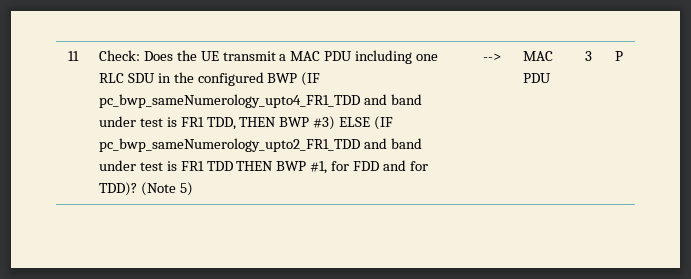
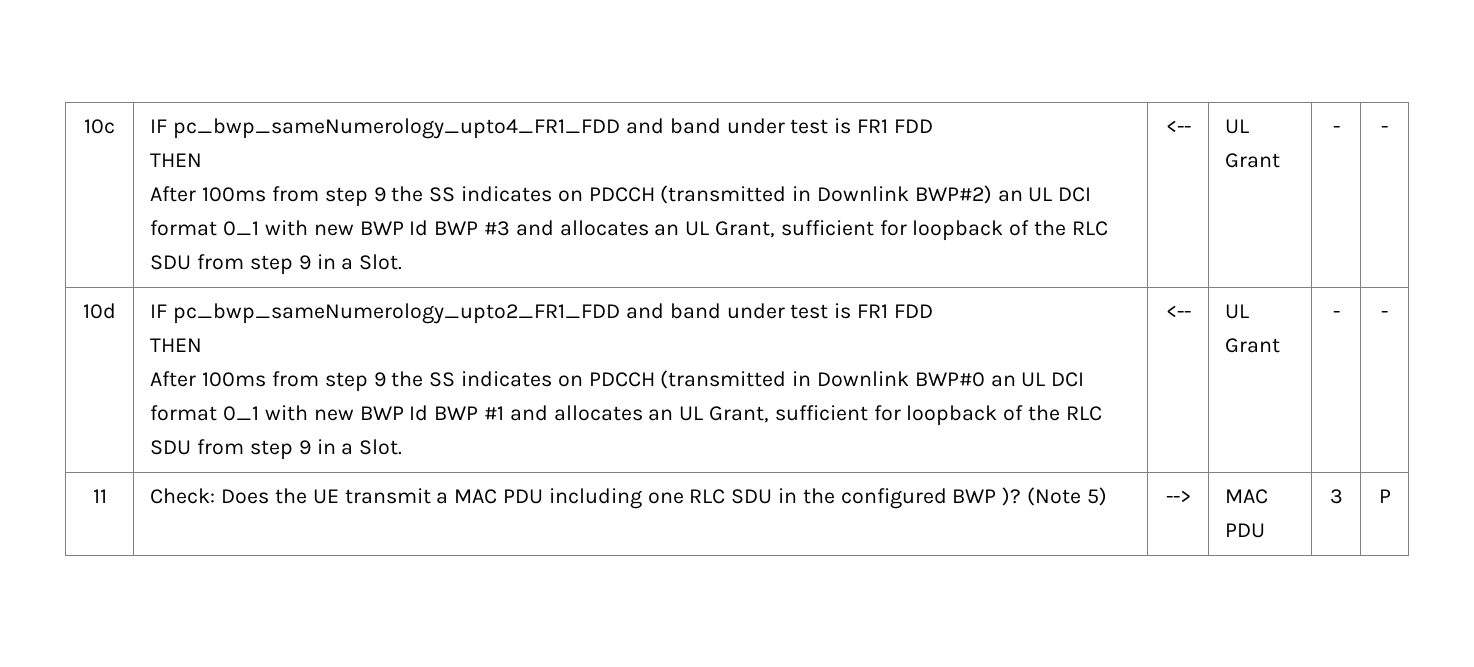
(67, 56) none -> [84,119,115,134] [150,118,933,139] [150,153,203,167] [150,185,1092,207] [150,220,1108,241] [150,254,403,275] [1165,120,1191,133] [1225,119,1250,134] [1225,153,1281,168] [1332,126,1340,133] [1381,126,1388,133] [83,303,116,319] [150,303,933,324] [150,338,203,352] [150,370,1085,392] [150,405,1102,426] [150,439,403,460] [1165,305,1191,318] [1225,304,1250,319] [1225,338,1281,353] [1332,311,1340,318] [1381,311,1388,318] 10c | IF pc_bwp_sameNumerology_upto4_FR1_FDD and band under test is FR1 FDD // THEN // After 100ms from step 9 the SS indicates on PDCCH (transmitted in Downlink BWP#2) an UL DCI format 0_1 with new BWP Id BWP #3 and allocates an UL Grant, sufficient for loopback of the RLC SDU from step 9 in a Slot. | <-- | UL Grant | - | - // 10d | IF pc_bwp_sameNumerology_upto2_FR1_FDD and band under test is FR1 FDD // THEN // After 100ms from step 9 the SS indicates on PDCCH (transmitted in Downlink BWP#0 an UL DCI format 0_1 with new BWP Id BWP #1 and allocates an UL Grant, sufficient for loopback of the RLC SDU from step 9 in a Slot. | <-- | UL Grant | - | - //
[301,72,321,86] [98,94,422,108] [98,116,394,130] [98,138,422,152] [98,160,428,174] [98,182,137,196] (IF pc_bwp_sameNumerology_upto4_FR1_TDD and band under test is FR1 TDD, THEN BWP #3) ELSE (IF pc_bwp_sameNumerology_upto2_FR1_TDD and band under test is FR1 TDD THEN BWP #1, for FDD and for TDD)? -> [1002,487,1022,506] )?

